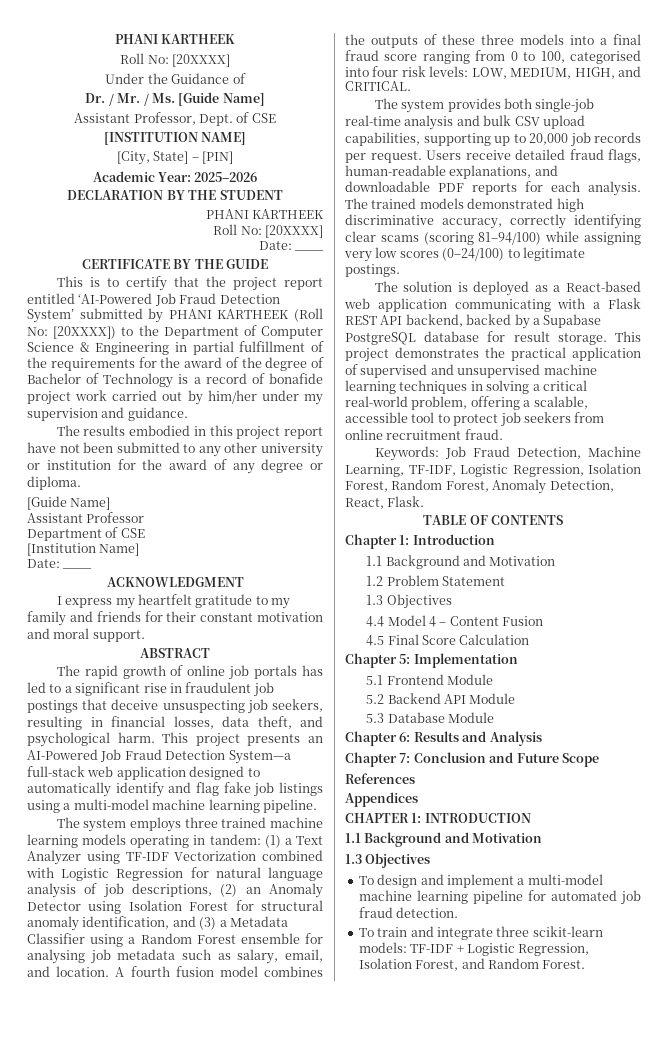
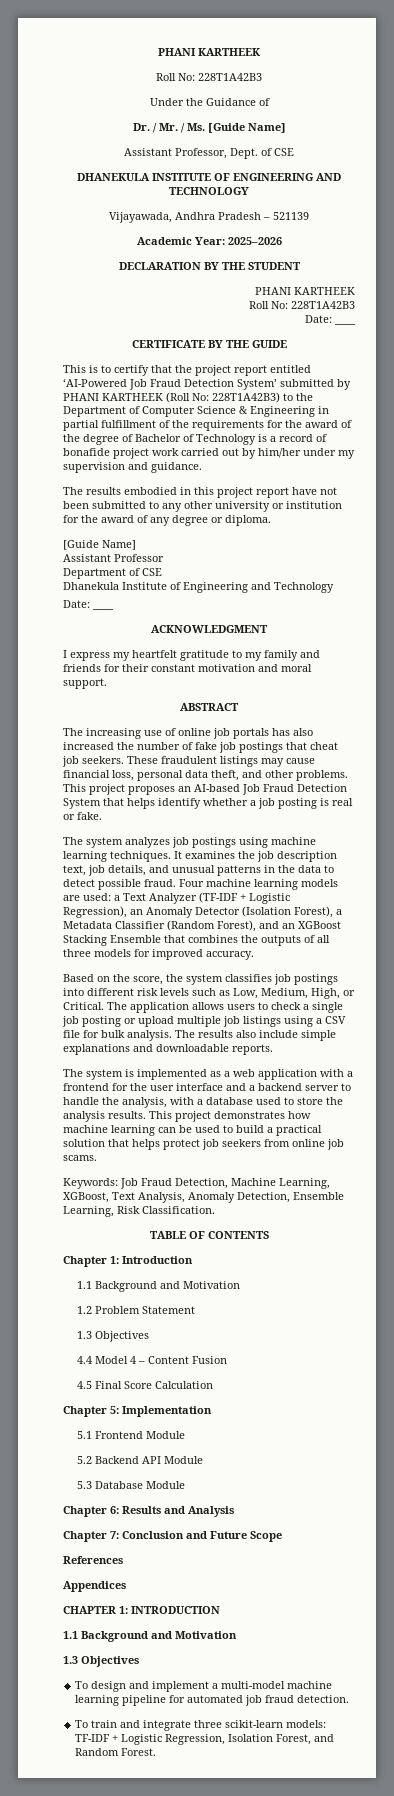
[114,34,236,44] [120,53,230,67] PHANI KARTHEEK // Roll No: [20XXXX] -> [158,48,261,56] [156,73,262,81] PHANI KARTHEEK // Roll No: 228T1A42B3
[103,132,247,145] [116,151,234,165] [INSTITUTION NAME] // [City, State] – [PIN] -> [77,173,341,181] [169,187,249,195] [109,212,309,223] DHANEKULA INSTITUTE OF ENGINEERING AND TECHNOLOGY // Vijayawada, Andhra Pradesh – 521139
[265,225,323,238] [20XXXX] -> [291,301,355,309] 228T1A42B3
[53,326,117,339] [20XXXX]) -> [212,392,280,403] 228T1A42B3)
[27,543,140,556] [Institution Name] -> [63,582,334,593] Dhanekula Institute of Engineering and Technology
[84,665,166,679] rapid growth -> [86,728,162,739] increasing use
[27,682,274,697] [27,699,323,714] [27,716,323,730] [27,732,323,747] [27,749,291,764] [27,766,260,780] [27,782,323,797] [27,799,317,813] [56,817,324,832] [27,834,323,848] [27,850,323,865] [26,867,323,881] [27,883,323,898] [27,900,323,914] [27,916,288,931] [27,933,323,947] [27,949,323,964] [27,966,323,977] [345,34,641,48] [345,50,641,64] [345,66,641,79] [345,81,411,91] [374,98,595,113] [345,115,585,130] [345,132,641,147] [345,149,641,163] [345,165,558,179] [345,181,641,196] [345,198,584,212] [345,214,641,229] [345,231,641,245] [344,247,585,262] [345,264,400,277] [374,281,530,296] led to a significant rise in fraudulent job postings that deceive unsuspecting job seekers, resulting in financial losses, data theft, and psychological harm. This project presents an AI-Powered Job Fraud Detection System—a full-stack web application designed to automatically identify and flag fake job listings using a multi-model machine learning pipeline. // The system employs three trained machine learning models operating in tandem: (1) a Text Analyzer using TF-IDF Vectorization combined with Logistic Regression for natural language analysis of job descriptions, (2) an Anomaly Detector using Isolation Forest for structural anomaly identification, and (3) a Metadata Classifier using a Random Forest ensemble for analysing job metadata such as salary, email, and location. A fourth fusion model combines the outputs of these three models into a final fraud score ranging from 0 to 100, categorised into four risk levels: LOW, MEDIUM, HIGH, and CRITICAL. // The system provides both single-job real-time analysis and bulk CSV upload capabilities, supporting up to 20,000 job records per request. Users receive detailed fraud flags, human-readable explanations, and downloadable PDF reports for each analysis. The trained models demonstrated high discriminative accuracy, correctly identifying clear scams (scoring 81–94/100) while assigning very low scores (0–24/100) to legitimate postings. // The solution is deployed -> [293,728,313,736] [63,742,338,753] [62,756,315,767] [63,770,348,781] [63,784,347,795] [63,798,353,809] [63,812,102,820] [63,837,316,848] [63,851,337,862] [63,865,334,876] [63,879,338,890] [63,892,290,904] [63,906,342,918] [63,920,341,932] [63,935,330,946] [63,949,254,960] [63,974,338,985] [63,988,355,999] [63,1002,343,1013] [62,1016,346,1027] [63,1030,336,1041] [63,1044,273,1055] [63,1069,207,1080] also increased the number of fake job postings that cheat job seekers. These fraudulent listings may cause financial loss, personal data theft, and other problems. This project proposes an AI-based Job Fraud Detection System that helps identify whether a job posting is real or fake. // The system analyzes job postings using machine learning techniques. It examines the job description text, job details, and unusual patterns in the data to detect possible fraud. Four machine learning models are used: a Text Analyzer (TF-IDF + Logistic Regression), an Anomaly Detector (Isolation Forest), a Metadata Classifier (Random Forest), and an XGBoost Stacking Ensemble that combines the outputs of all three models for improved accuracy. // Based on the score, the system classifies job postings into different risk levels such as Low, Medium, High, or Critical. The application allows users to check a single job posting or upload multiple job listings using a CSV file for bulk analysis. The results also include simple explanations and downloadable reports. // The system is implemented
[566,281,641,292] [344,298,641,312] [345,314,602,329] [345,331,641,345] [345,347,641,362] [345,364,597,378] [345,380,587,394] [345,396,588,410] [345,412,450,423] React-based web application communicating with a Flask REST API backend, backed by a Supabase PostgreSQL database for result storage. This project demonstrates the practical application of supervised and unsupervised machine learning techniques in solving a critical real-world problem, offering a scalable, accessible tool to -> [233,1069,353,1080] [63,1083,351,1091] [63,1097,343,1108] [63,1111,311,1122] [63,1125,322,1136] [63,1139,160,1150] web application with a frontend for the user interface and a backend server to handle the analysis, with a database used to store the analysis results. This project demonstrates how machine learning can be used to build a practical solution that helps
[386,429,503,440] recruitment fraud. -> [327,1139,344,1150] [63,1155,97,1161] job scams.
[408,463,641,477] [345,479,614,494] [345,496,425,509] TF-IDF, Logistic Regression, Isolation Forest, Random Forest, Anomaly Detection, React, Flask. -> [63,1192,344,1203] [63,1206,215,1217] XGBoost, Text Analysis, Anomaly Detection, Ensemble Learning, Risk Classification.

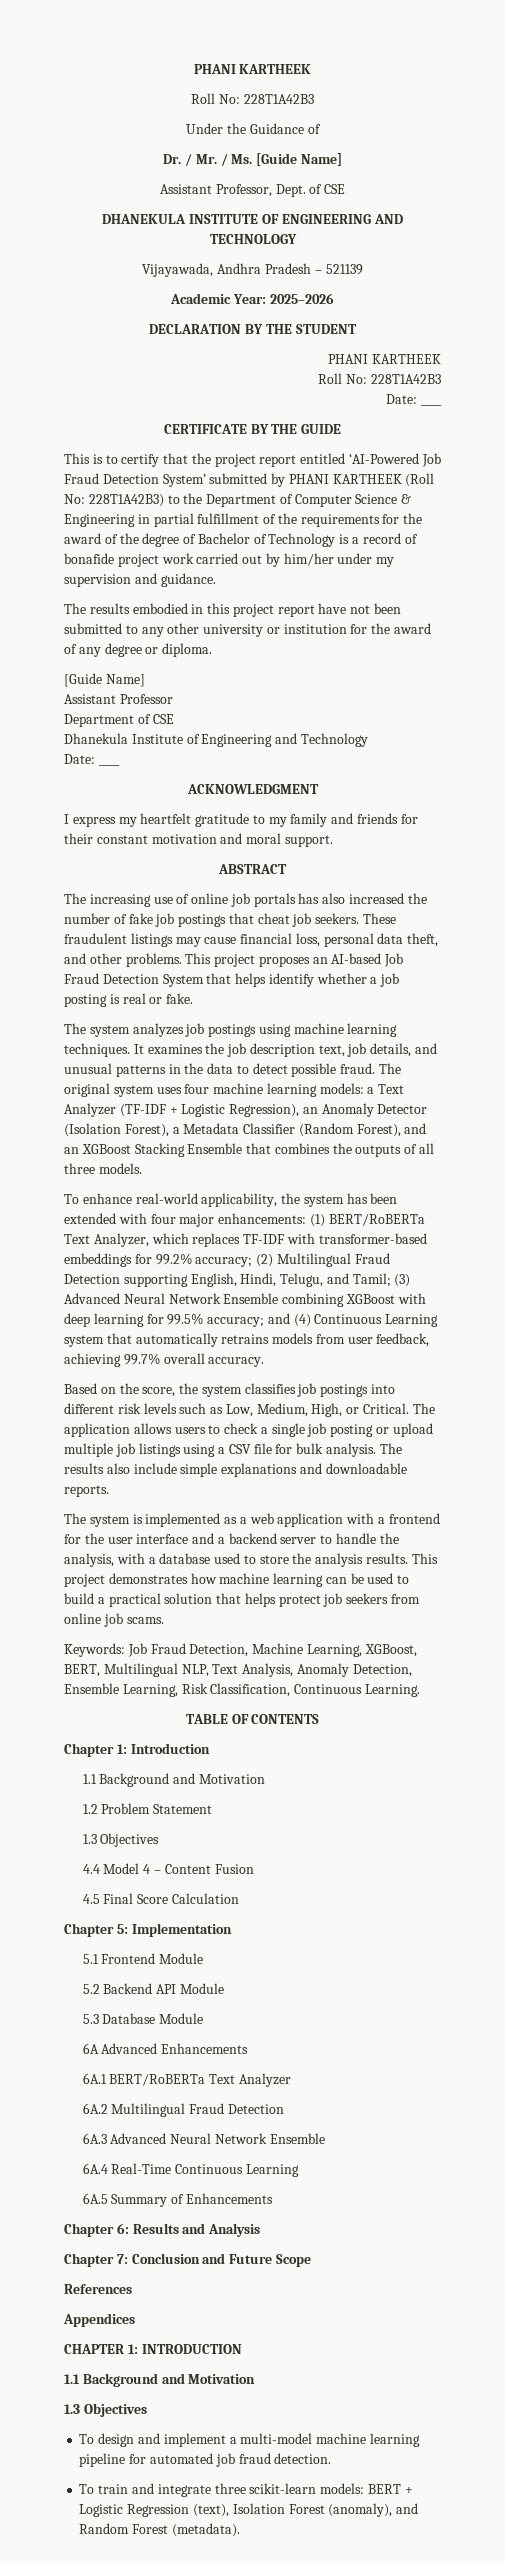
[179,879,338,890] [63,893,111,901] Four machine learning models are used: -> [379,1063,402,1074] [64,1083,364,1097] The original system uses four machine learning models:
[94,949,203,960] models for improved -> [98,1163,142,1174] [64,1193,398,1207] [64,1213,425,1227] [64,1233,427,1247] [64,1253,390,1267] [64,1273,411,1287] [64,1293,426,1307] [64,1313,439,1327] [64,1333,430,1347] [64,1353,205,1367] models. // To enhance real-world applicability, the system has been extended with four major enhancements: (1) BERT/RoBERTa Text Analyzer, which replaces TF-IDF with transformer-based embeddings for 99.2% accuracy; (2) Multilingual Fraud Detection supporting English, Hindi, Telugu, and Tamil; (3) Advanced Neural Network Ensemble combining XGBoost with deep learning for 99.5% accuracy; and (4) Continuous Learning system that automatically retrains models from user feedback, achieving 99.7% overall
(109, 1197) none -> [64,1663,209,1677] BERT, Multilingual NLP,
[142,1206,215,1214] Classification. -> [210,1683,420,1697] Classification, Continuous Learning.
(186, 1485) none -> [82,2043,249,2054] [82,2073,291,2087] [82,2103,284,2117] [82,2133,325,2144] [82,2163,299,2177] [82,2193,273,2207] // 6A Advanced Enhancements // 6A.1 BERT/RoBERTa Text Analyzer // 6A.2 Multilingual Fraud Detection // 6A.3 Advanced Neural Network Ensemble // 6A.4 Real-Time Continuous Learning // 6A.5 Summary of Enhancements
[75,1734,335,1745] [75,1748,157,1756] TF-IDF + Logistic Regression, Isolation Forest, and Random Forest. -> [367,2484,413,2494] [79,2503,419,2517] [79,2523,240,2537] BERT + Logistic Regression (text), Isolation Forest (anomaly), and Random Forest (metadata).

